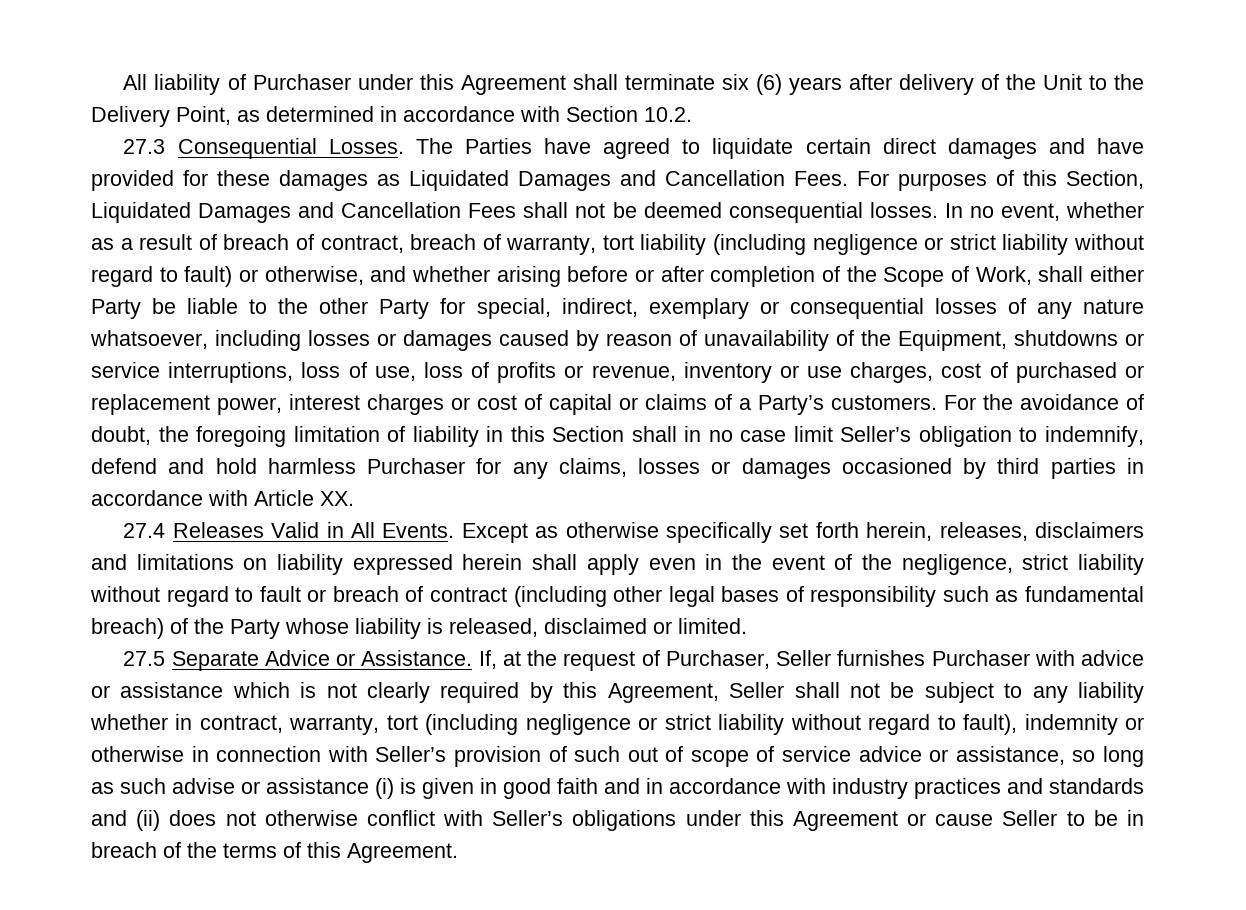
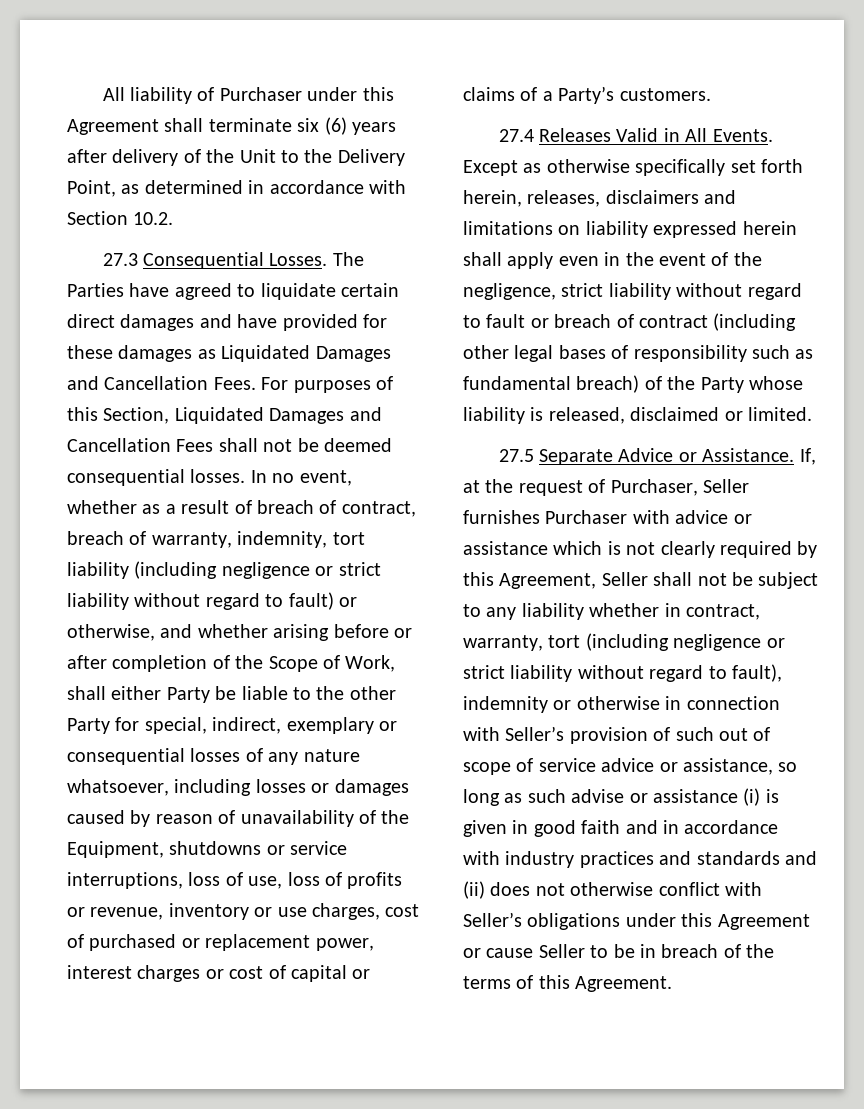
(597, 245) none -> [237,531,328,548] indemnity,
[944,394,1144,410] [91,426,1144,447] [91,458,1144,479] [91,490,354,506] For the avoidance of doubt, the foregoing limitation of liability in this Section shall in no case limit Seller’s obligation to indemnify, defend and hold harmless Purchaser for any claims, losses or damages occasioned by third parties in accordance with Article XX. -> (711, 94) none

